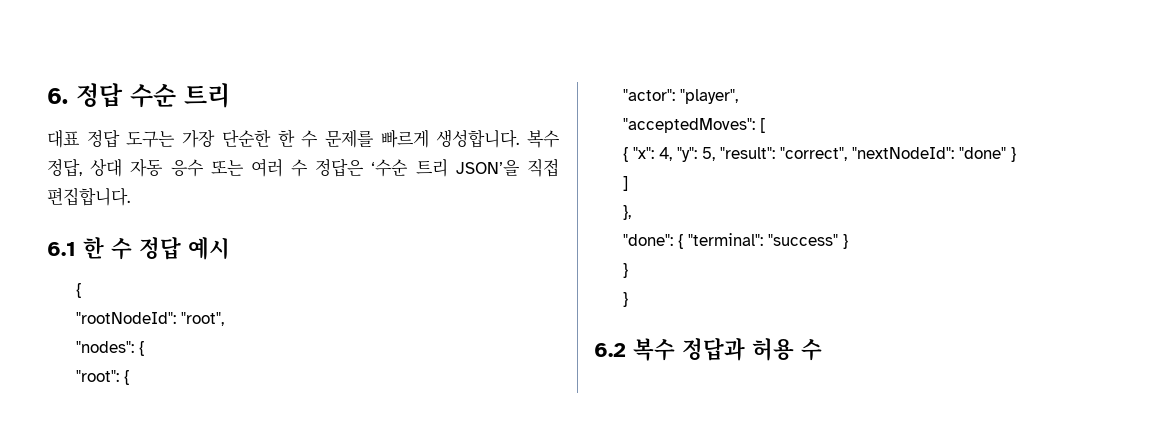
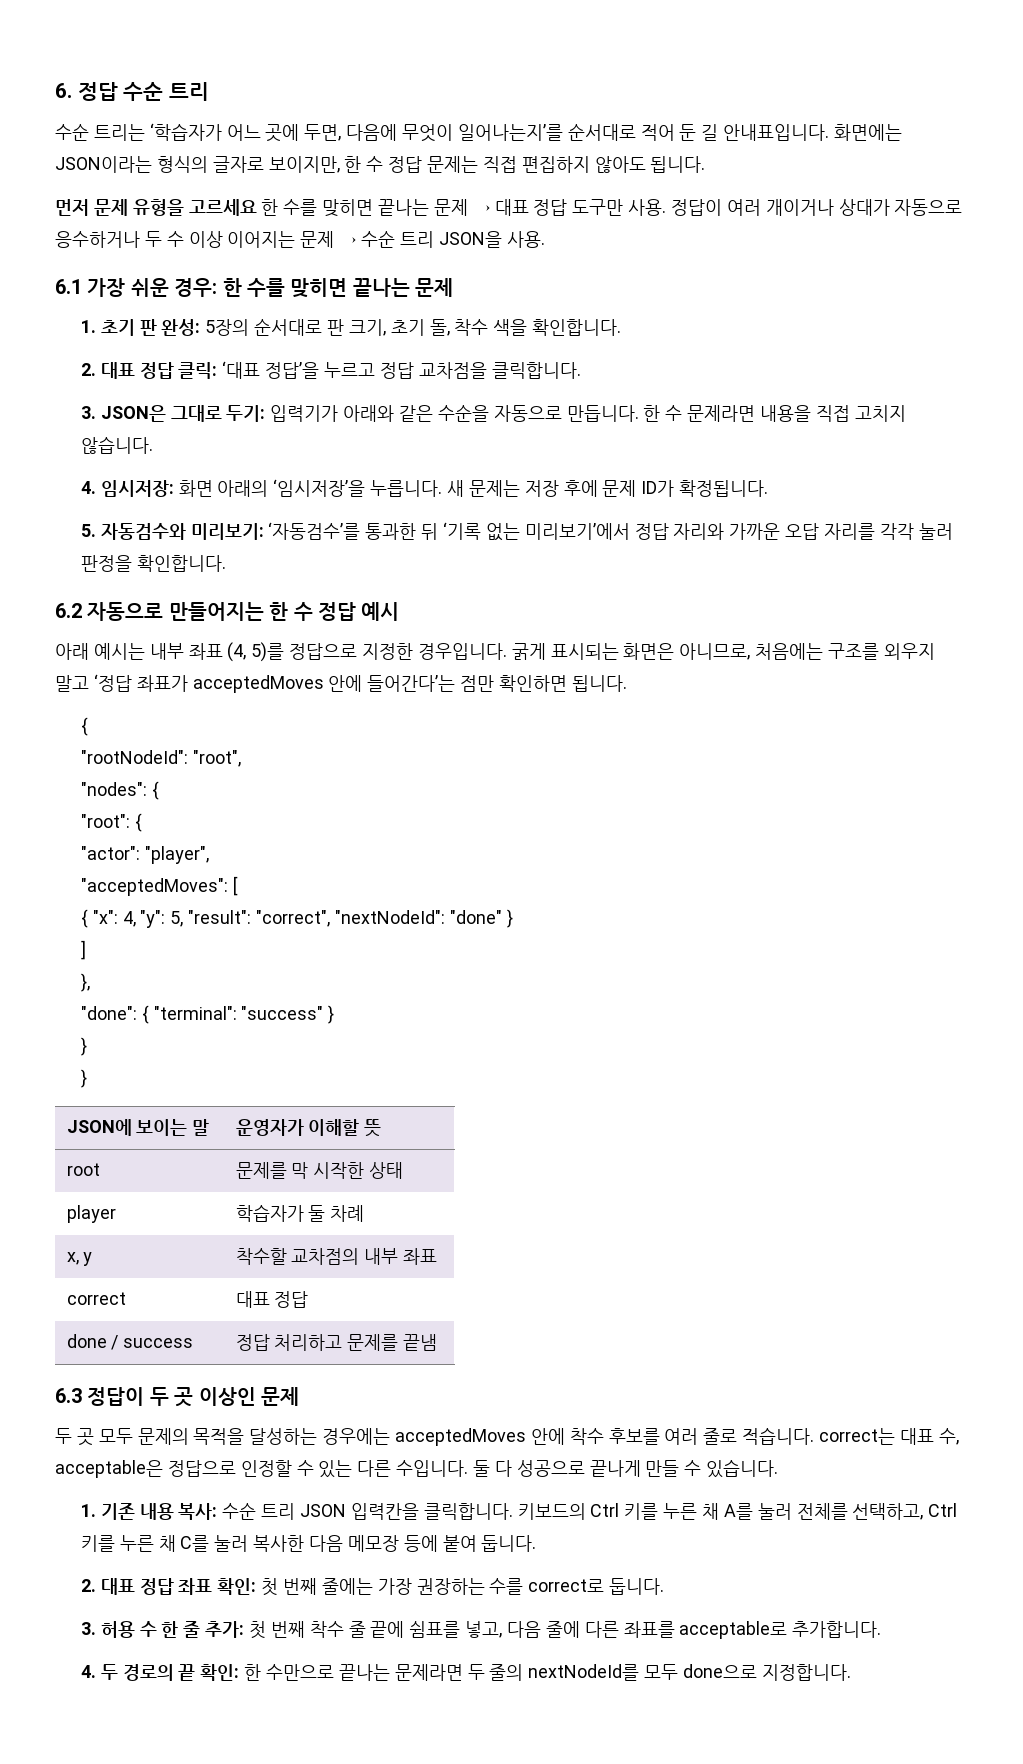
[47,129,560,148] [47,158,559,177] [47,187,130,206] [47,236,230,260] 대표 정답 도구는 가장 단순한 한 수 문제를 빠르게 생성합니다. 복수 정답, 상대 자동 응수 또는 여러 수 정답은 ‘수순 트리 JSON’을 직접 편집합니다. // 6.1 한 수 정답 예시 -> [55,123,903,142] [55,156,706,173] [55,199,963,217] [55,230,545,248] [55,278,454,298] [80,318,622,336] [80,361,581,379] [80,404,906,422] [80,436,153,454] [80,479,769,497] [80,522,953,541] [80,555,226,572] [55,602,400,621] [55,642,935,662] [55,674,627,693] 수순 트리는 ‘학습자가 어느 곳에 두면, 다음에 무엇이 일어나는지’를 순서대로 적어 둔 길 안내표입니다. 화면에는 JSON이라는 형식의 글자로 보이지만, 한 수 정답 문제는 직접 편집하지 않아도 됩니다. // 먼저 문제 유형을 고르세요 한 수를 맞히면 끝나는 문제 → 대표 정답 도구만 사용. 정답이 여러 개이거나 상대가 자동으로 응수하거나 두 수 이상 이어지는 문제 → 수순 트리 JSON을 사용. // 6.1 가장 쉬운 경우: 한 수를 맞히면 끝나는 문제 // 1. 초기 판 완성: 5장의 순서대로 판 크기, 초기 돌, 착수 색을 확인합니다. // 2. 대표 정답 클릭: ‘대표 정답’을 누르고 정답 교차점을 클릭합니다. // 3. JSON은 그대로 두기: 입력기가 아래와 같은 수순을 자동으로 만듭니다. 한 수 문제라면 내용을 직접 고치지 않습니다. // 4. 임시저장: 화면 아래의 ‘임시저장’을 누릅니다. 새 문제는 저장 후에 문제 ID가 확정됩니다. // 5. 자동검수와 미리보기: ‘자동검수’를 통과한 뒤 ‘기록 없는 미리보기’에서 정답 자리와 가까운 오답 자리를 각각 눌러 판정을 확인합니다. // 6.2 자동으로 만들어지는 한 수 정답 예시 // 아래 예시는 내부 좌표 (4, 5)를 정답으로 지정한 경우입니다. 굵게 표시되는 화면은 아니므로, 처음에는 구조를 외우지 말고 ‘정답 좌표가 acceptedMoves 안에 들어간다’는 점만 확인하면 됩니다.
[594,337,822,361] // 6.2 복수 정답과 허용 수 -> [66,1119,210,1136] [235,1119,382,1137] [66,1163,100,1176] [235,1162,404,1179] [66,1205,116,1223] [235,1204,365,1222] [66,1252,93,1266] [235,1248,438,1265] [66,1292,126,1305] [235,1291,309,1308] [66,1334,194,1350] [235,1334,438,1351] [55,1387,299,1407] [55,1427,959,1446] [55,1459,779,1478] [80,1502,958,1520] [80,1535,537,1552] [80,1578,665,1596] [80,1621,882,1639] [80,1664,851,1681] // JSON에 보이는 말 | 운영자가 이해할 뜻 // root | 문제를 막 시작한 상태 // player | 학습자가 둘 차례 // x, y | 착수할 교차점의 내부 좌표 // correct | 대표 정답 // done / success | 정답 처리하고 문제를 끝냄 // 6.3 정답이 두 곳 이상인 문제 // 두 곳 모두 문제의 목적을 달성하는 경우에는 acceptedMoves 안에 착수 후보를 여러 줄로 적습니다. correct는 대표 수, acceptable은 정답으로 인정할 수 있는 다른 수입니다. 둘 다 성공으로 끝나게 만들 수 있습니다. // 1. 기존 내용 복사: 수순 트리 JSON 입력칸을 클릭합니다. 키보드의 Ctrl 키를 누른 채 A를 눌러 전체를 선택하고, Ctrl 키를 누른 채 C를 눌러 복사한 다음 메모장 등에 붙여 둡니다. // 2. 대표 정답 좌표 확인: 첫 번째 줄에는 가장 권장하는 수를 correct로 둡니다. // 3. 허용 수 한 줄 추가: 첫 번째 착수 줄 끝에 쉼표를 넣고, 다음 줄에 다른 좌표를 acceptable로 추가합니다. // 4. 두 경로의 끝 확인: 한 수만으로 끝나는 문제라면 두 줄의 nextNodeId를 모두 done으로 지정합니다.

